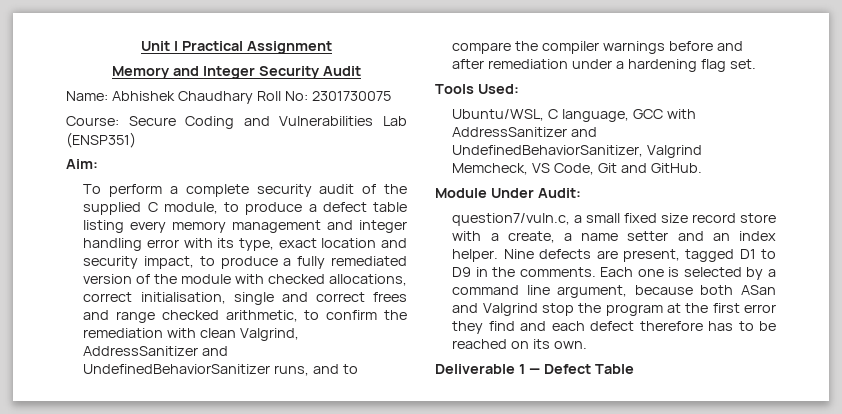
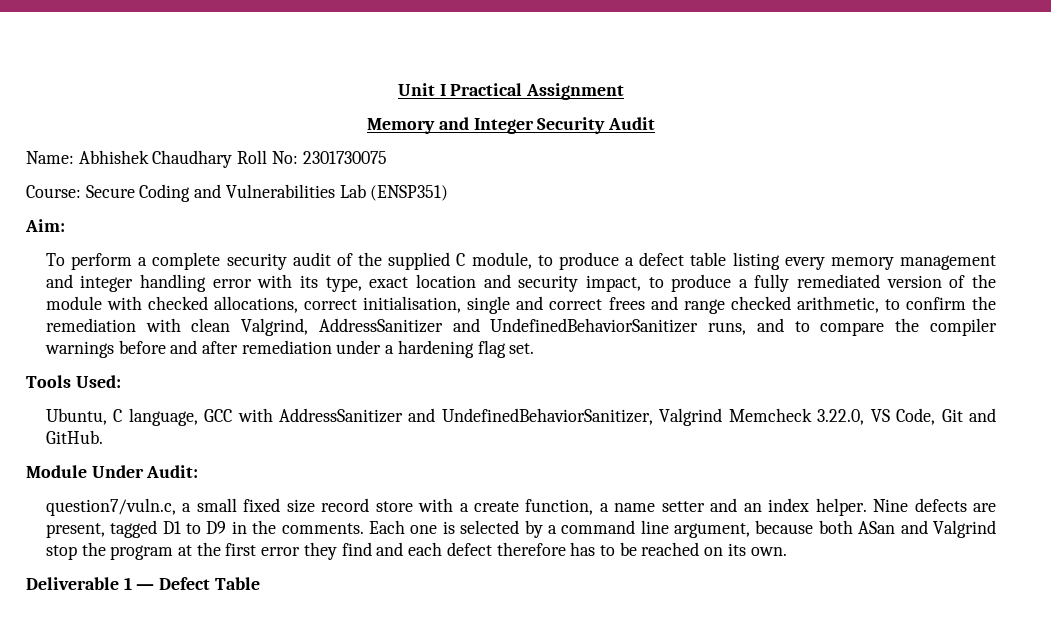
[452,109,545,121] Ubuntu/WSL, -> [45,408,107,425] Ubuntu,
[452,163,529,175] Memcheck, -> [728,408,865,425] Memcheck 3.22.0,
[507,231,555,243] create, -> [473,499,594,515] create function,

